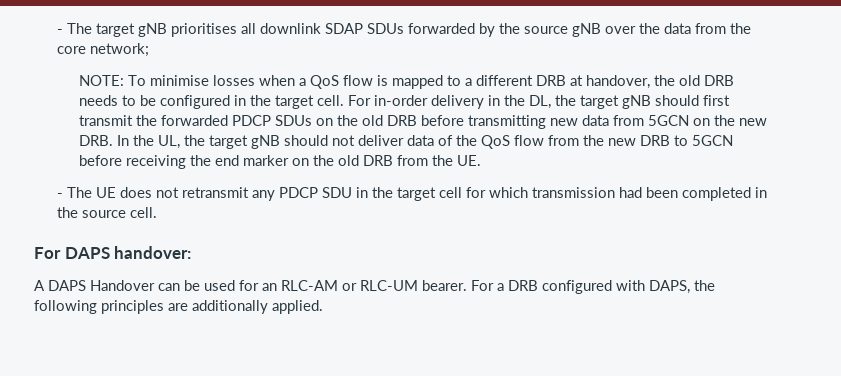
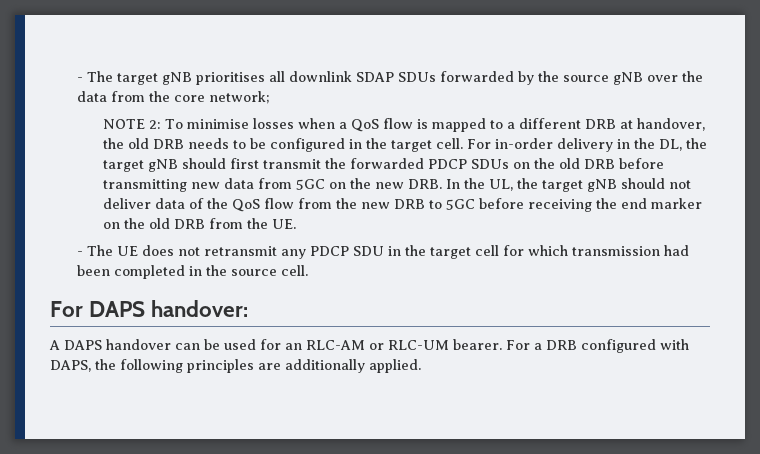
[78,75,124,86] NOTE: -> [103,119,162,129] NOTE 2:
[647,115,689,126] 5GCN -> [296,179,326,190] 5GC
[691,135,733,146] 5GCN -> [446,199,476,210] 5GC
[90,280,155,291] Handover -> [106,339,171,350] handover

